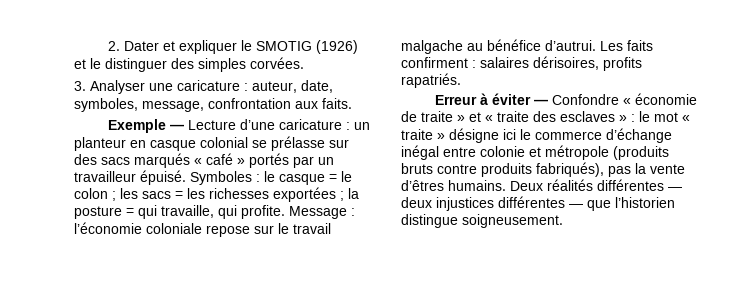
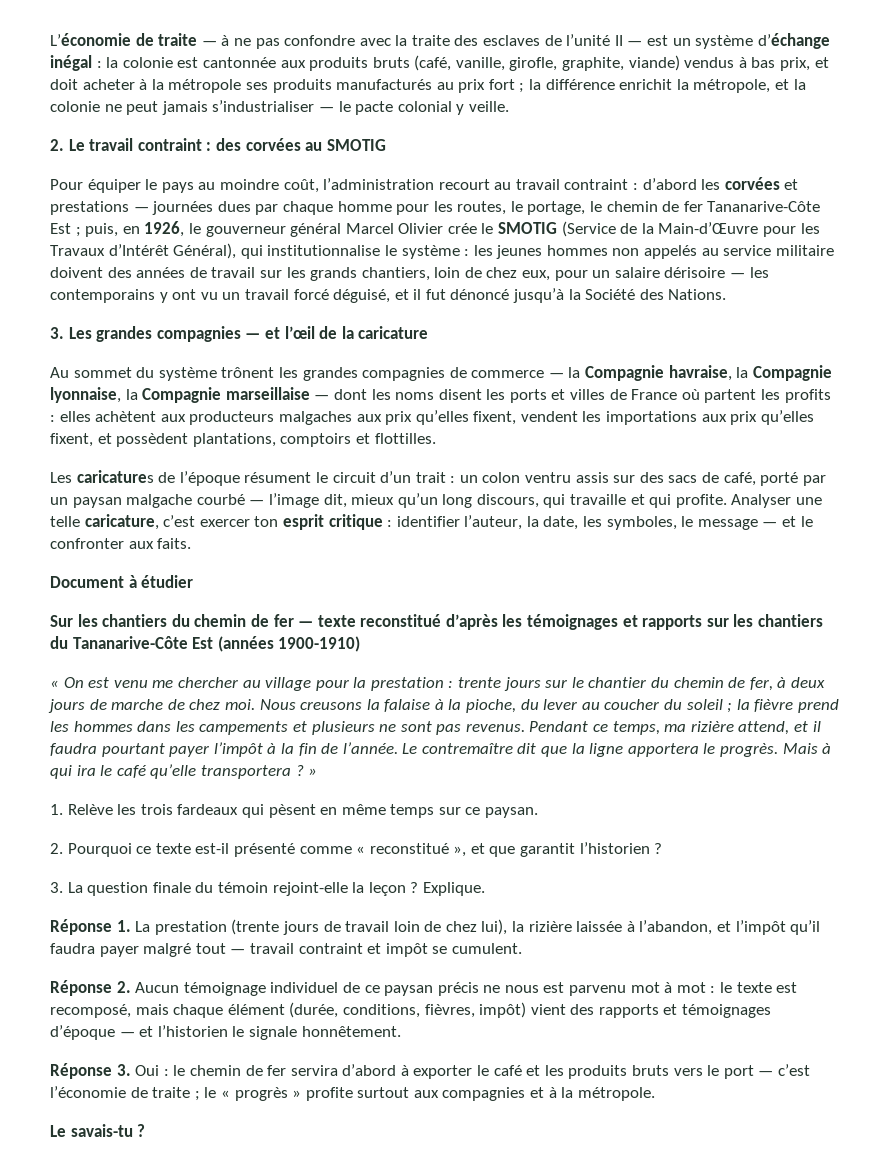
[107,40,358,54] [74,57,304,72] [74,80,333,94] [74,98,352,112] [107,119,370,133] [74,136,349,151] [74,153,334,168] [74,170,352,185] [74,187,359,202] [74,205,355,219] [74,222,331,237] [401,39,653,54] [401,56,642,71] [401,73,461,88] [434,93,697,105] [401,111,690,122] [401,128,672,143] [401,145,669,160] [401,162,685,177] [401,179,682,191] [401,196,675,211] [401,214,563,228] 2. Dater et expliquer le SMOTIG (1926) et le distinguer des simples corvées. // 3. Analyser une caricature : auteur, date, symboles, message, confrontation aux faits. // Exemple — Lecture d’une caricature : un planteur en casque colonial se prélasse sur des sacs marqués « café » portés par un travailleur épuisé. Symboles : le casque = le colon ; les sacs = les richesses exportées ; la posture = qui travaille, qui profite. Message : l’économie coloniale repose sur le travail malgache au bénéfice d’autrui. Les faits confirment : salaires dérisoires, profits rapatriés. // Erreur à éviter — Confondre « économie de traite » et « traite des esclaves » : le mot « traite » désigne ici le commerce d’échange inégal entre colonie et métropole (produits bruts contre produits fabriqués), pas la vente d’êtres humains. Deux réalités différentes — deux injustices différentes — que l’historien distingue soigneusement. -> [50,33,830,49] [50,55,829,71] [50,79,806,93] [50,100,509,115] [50,138,386,151] [50,177,799,193] [50,201,821,215] [50,221,820,237] [50,243,834,259] [50,267,769,281] [50,288,727,303] [50,326,429,342] [50,365,832,381] [50,387,831,403] [50,410,814,425] [50,433,436,447] [50,470,826,486] [50,493,823,508] [50,514,813,530] [50,538,192,549] [50,575,194,588] [50,614,824,630] [50,636,361,652] [50,677,825,691] [48,699,839,713] [50,721,821,735] [50,742,832,757] [50,764,318,779] [50,804,539,818] [50,842,663,857] [50,882,485,896] [50,919,821,935] [50,943,522,957] [50,980,798,996] [50,1002,772,1018] [50,1025,401,1040] [50,1063,810,1079] [50,1086,655,1101] [50,1124,146,1137] L’économie de traite — à ne pas confondre avec la traite des esclaves de l’unité II — est un système d’échange inégal : la colonie est cantonnée aux produits bruts (café, vanille, girofle, graphite, viande) vendus à bas prix, et doit acheter à la métropole ses produits manufacturés au prix fort ; la différence enrichit la métropole, et la colonie ne peut jamais s’industrialiser — le pacte colonial y veille. // 2. Le travail contraint : des corvées au SMOTIG // Pour équiper le pays au moindre coût, l’administration recourt au travail contraint : d’abord les corvées et prestations — journées dues par chaque homme pour les routes, le portage, le chemin de fer Tananarive-Côte Est ; puis, en 1926, le gouverneur général Marcel Olivier crée le SMOTIG (Service de la Main-d’Œuvre pour les Travaux d’Intérêt Général), qui institutionnalise le système : les jeunes hommes non appelés au service militaire doivent des années de travail sur les grands chantiers, loin de chez eux, pour un salaire dérisoire — les contemporains y ont vu un travail forcé déguisé, et il fut dénoncé jusqu’à la Société des Nations. // 3. Les grandes compagnies — et l’œil de la caricature // Au sommet du système trônent les grandes compagnies de commerce — la Compagnie havraise, la Compagnie lyonnaise, la Compagnie marseillaise — dont les noms disent les ports et villes de France où partent les profits : elles achètent aux producteurs malgaches aux prix qu’elles fixent, vendent les importations aux prix qu’elles fixent, et possèdent plantations, comptoirs et flottilles. // Les caricatures de l’époque résument le circuit d’un trait : un colon ventru assis sur des sacs de café, porté par un paysan malgache courbé — l’image dit, mieux qu’un long discours, qui travaille et qui profite. Analyser une telle caricature, c’est exercer ton esprit critique : identifier l’auteur, la date, les symboles, le message — et le confronter aux faits. // Document à étudier // Sur les chantiers du chemin de fer — texte reconstitué d’après les témoignages et rapports sur les chantiers du Tananarive-Côte Est (années 1900-1910) // « On est venu me chercher au village pour la prestation : trente jours sur le chantier du chemin de fer, à deux jours de marche de chez moi. Nous creusons la falaise à la pioche, du lever au coucher du soleil ; la fièvre prend les hommes dans les campements et plusieurs ne sont pas revenus. Pendant ce temps, ma rizière attend, et il faudra pourtant payer l’impôt à la fin de l’année. Le contremaître dit que la ligne apportera le progrès. Mais à qui ira le café qu’elle transportera ? » // 1. Relève les trois fardeaux qui pèsent en même temps sur ce paysan. // 2. Pourquoi ce texte est-il présenté comme « reconstitué », et que garantit l’historien ? // 3. La question finale du témoin rejoint-elle la leçon ? Explique. // Réponse 1. La prestation (trente jours de travail loin de chez lui), la rizière laissée à l’abandon, et l’impôt qu’il faudra payer malgré tout — travail contraint et impôt se cumulent. // Réponse 2. Aucun témoignage individuel de ce paysan précis ne nous est parvenu mot à mot : le texte est recomposé, mais chaque élément (durée, conditions, fièvres, impôt) vient des rapports et témoignages d’époque — et l’historien le signale honnêtement. // Réponse 3. Oui : le chemin de fer servira d’abord à exporter le café et les produits bruts vers le port — c’est l’économie de traite ; le « progrès » profite surtout aux compagnies et à la métropole. // Le savais-tu ?

